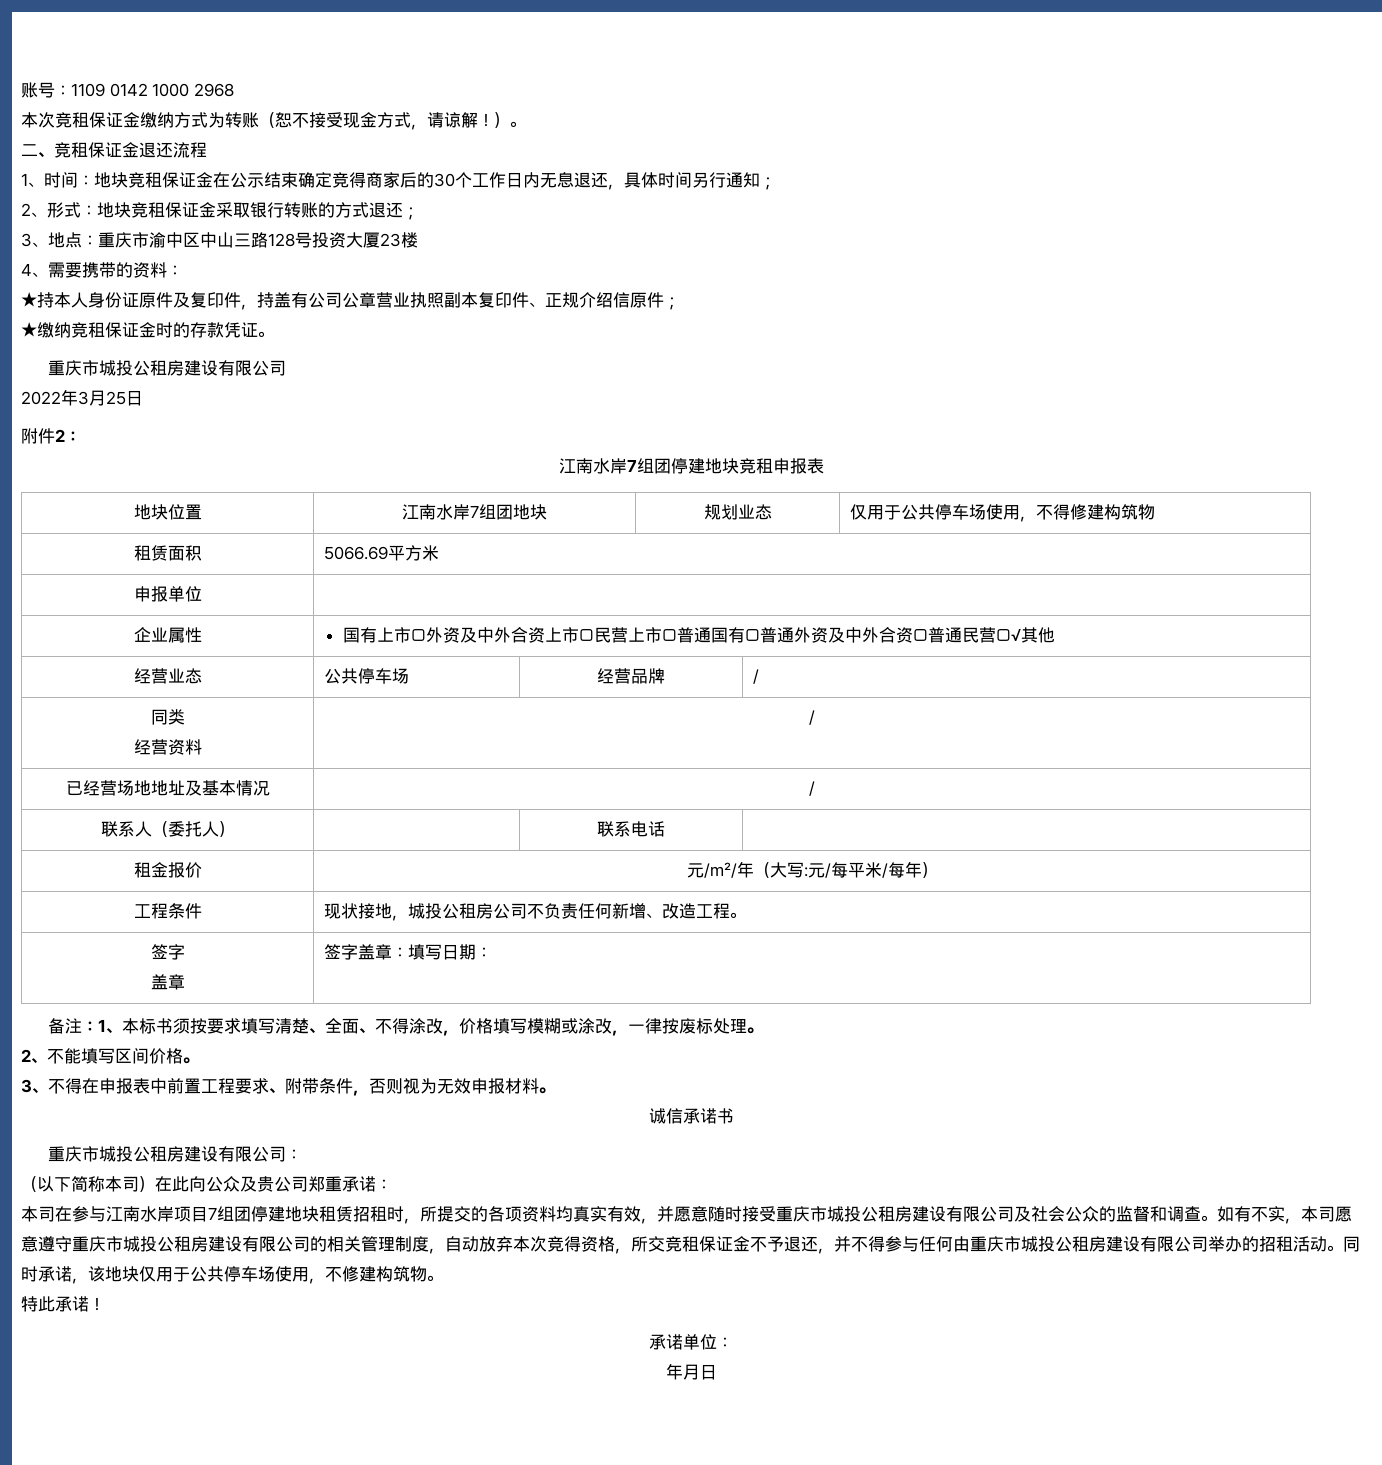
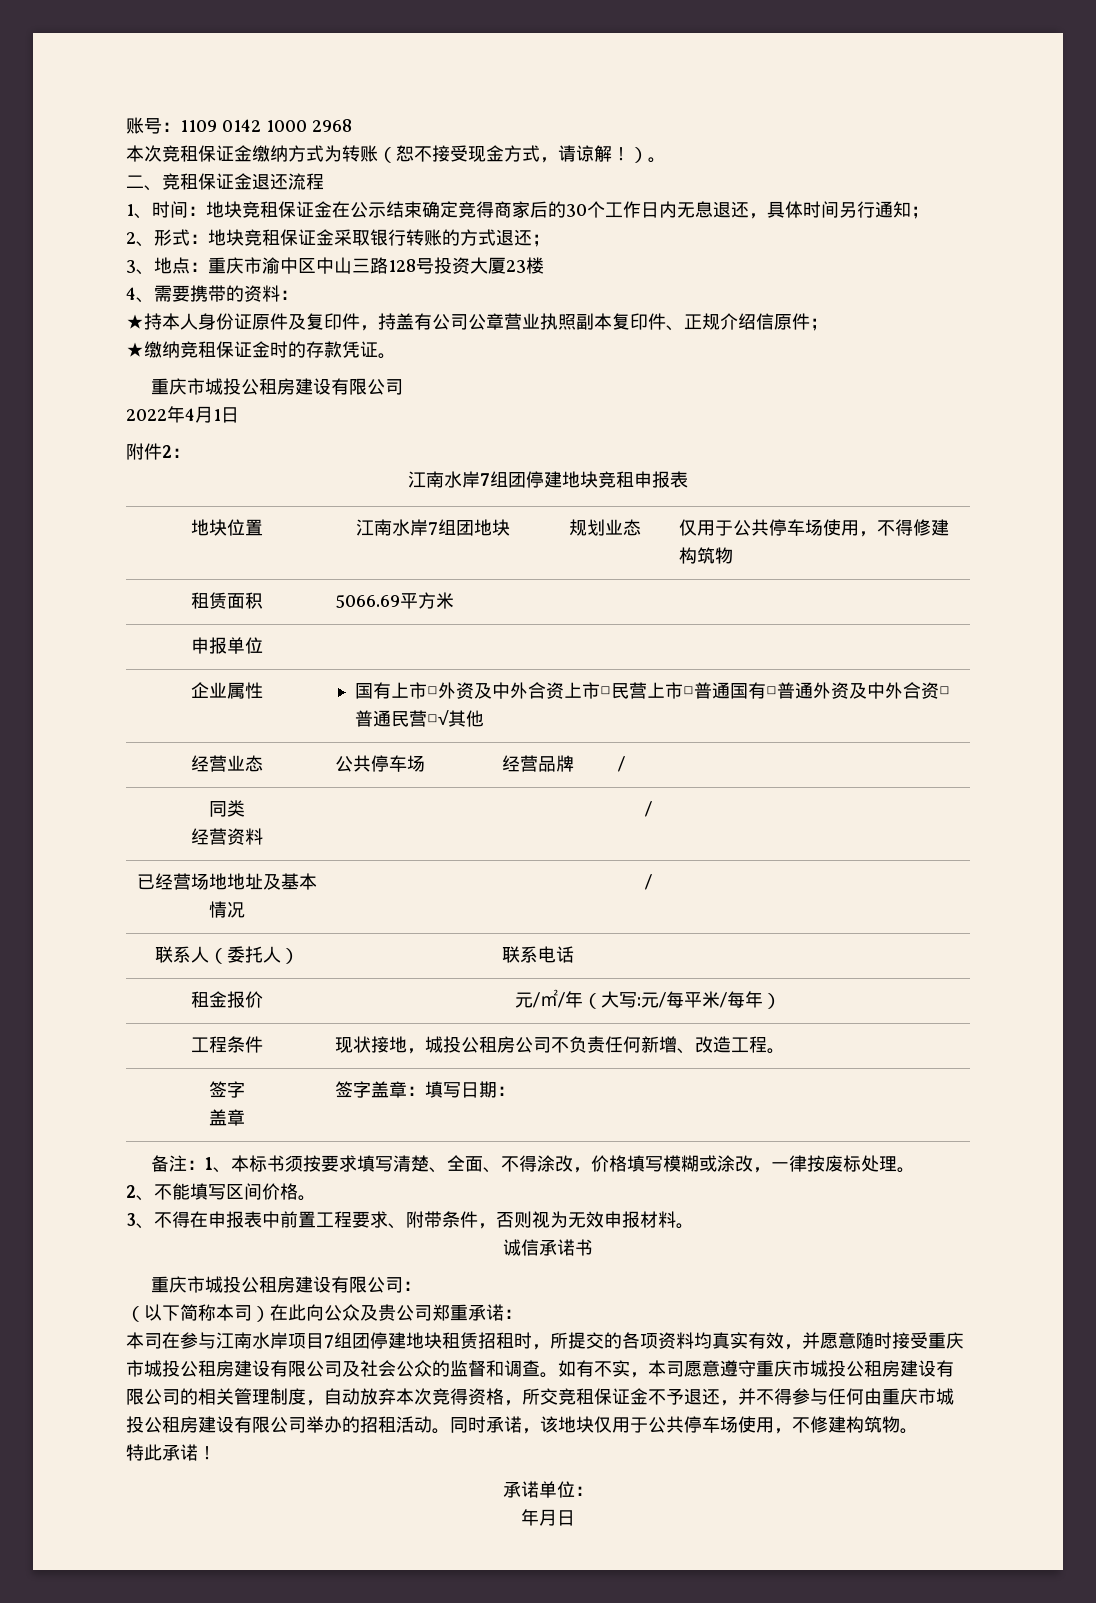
[78,390,126,406] 3月25 -> [185,406,221,423] 4月1

